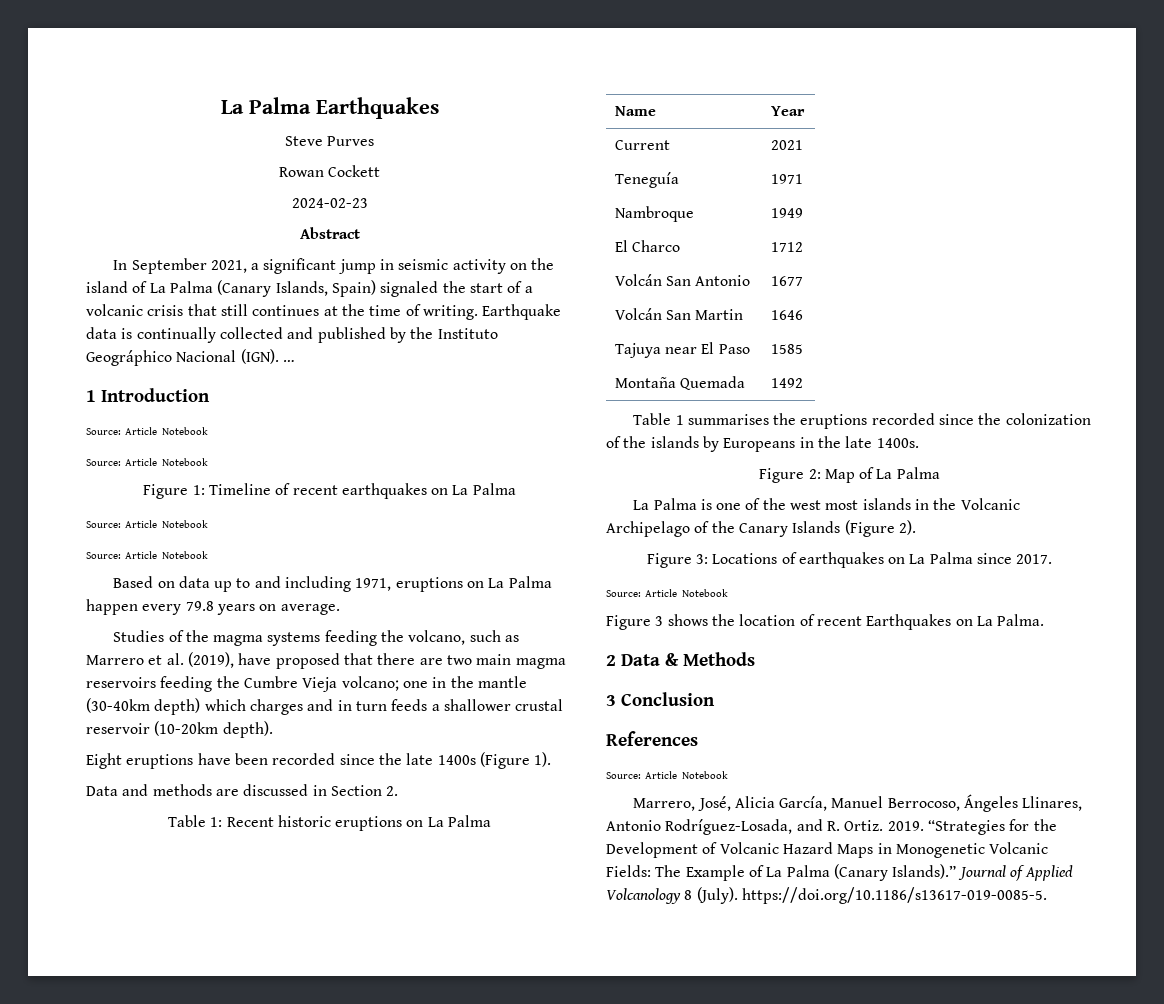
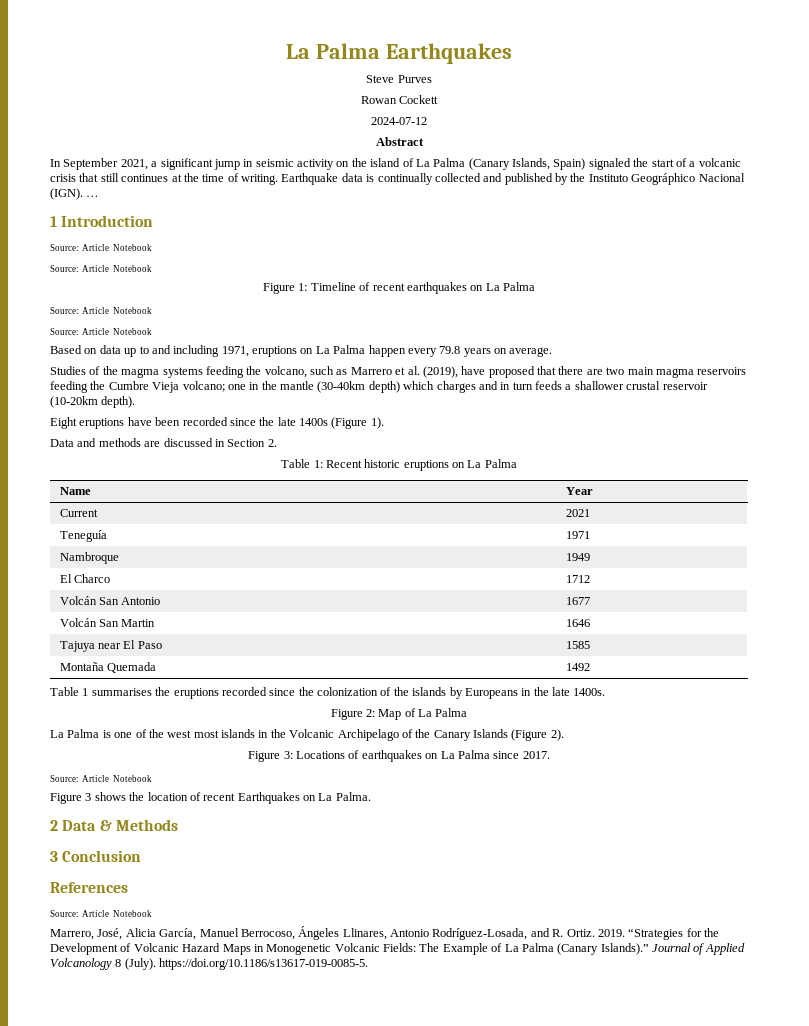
[291,198,368,208] 2024-02-23 -> [371,117,427,125] 2024-07-12

